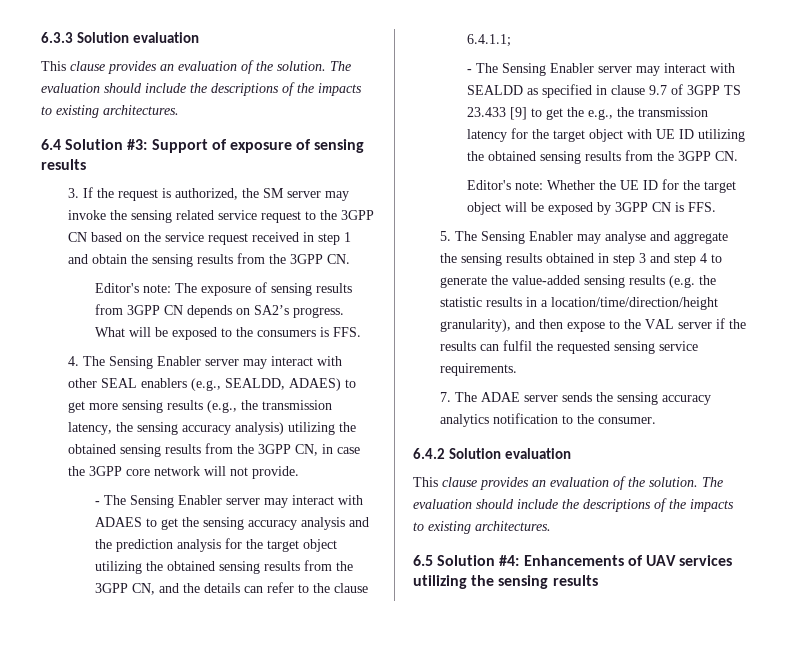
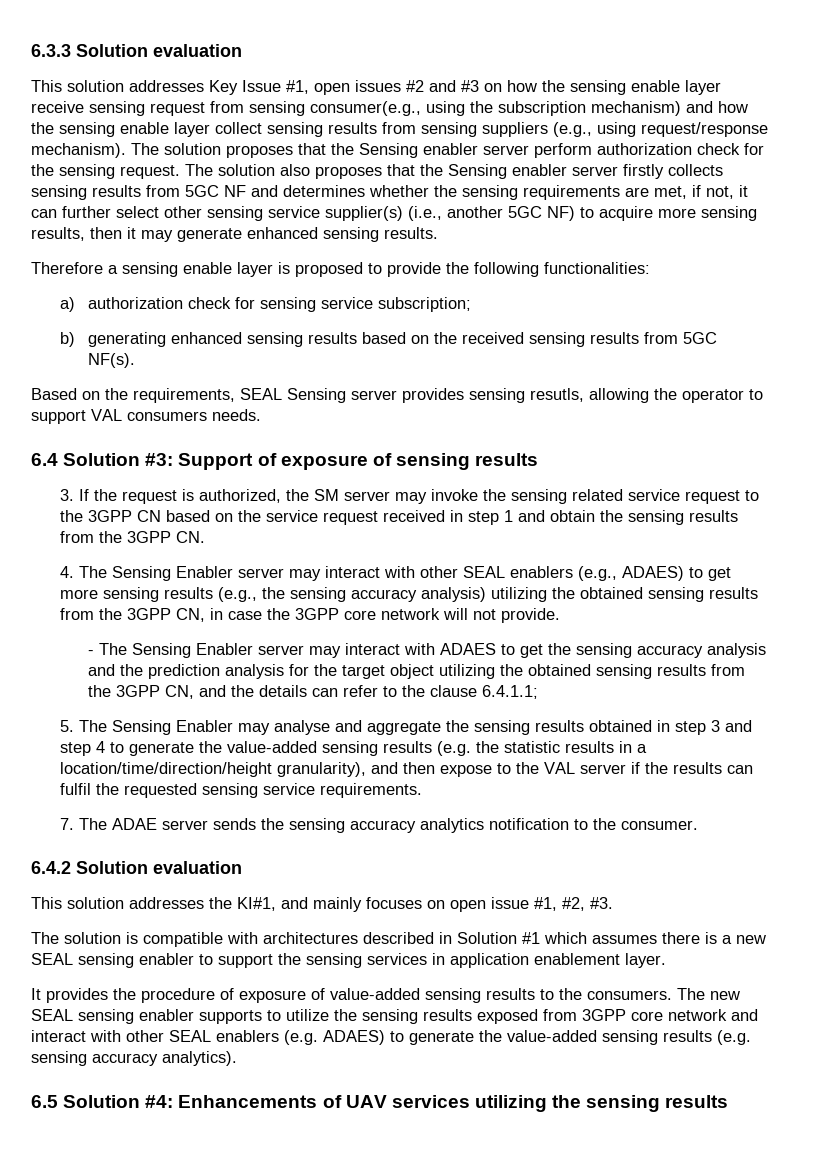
[70,60,351,74] [41,82,362,96] [41,105,179,118] clause provides an evaluation of the solution. The evaluation should include the descriptions of the impacts to existing architectures. -> [67,80,721,95] [31,101,748,116] [31,122,768,137] [31,143,764,158] [31,164,723,179] [31,185,748,200] [31,206,757,221] [31,227,438,242] [31,262,650,277] [59,297,472,312] [59,332,718,347] [88,353,136,368] [31,388,763,403] [31,409,261,424] solution addresses Key Issue #1, open issues #2 and #3 on how the sensing enable layer receive sensing request from sensing consumer(e.g., using the subscription mechanism) and how the sensing enable layer collect sensing results from sensing suppliers (e.g., using request/response mechanism). The solution proposes that the Sensing enabler server perform authorization check for the sensing request. The solution also proposes that the Sensing enabler server firstly collects sensing results from 5GC NF and determines whether the sensing requirements are met, if not, it can further select other sensing service supplier(s) (i.e., another 5GC NF) to acquire more sensing results, then it may generate enhanced sensing results. // Therefore a sensing enable layer is proposed to provide the following functionalities: // a) authorization check for sensing service subscription; // b) generating enhanced sensing results based on the received sensing results from 5GC NF(s). // Based on the requirements, SEAL Sensing server provides sensing resutls, allowing the operator to support VAL consumers needs.
[94,282,352,296] [94,304,344,318] [94,327,361,340] // Editor's note: The exposure of sensing results from 3GPP CN depends on SA2’s progress. What will be exposed to the consumers is FFS. -> (205, 537) none
[224,378,285,390] SEALDD, -> (617, 573) none
[261,400,332,410] [67,422,133,435] transmission latency, the -> (285, 593) none
[466,63,735,76] [466,84,741,98] [466,107,708,120] [466,128,745,142] [466,150,738,164] [466,179,736,193] [466,202,716,215] // - The Sensing Enabler server may interact with SEALDD as specified in clause 9.7 of 3GPP TS 23.433 [9] to get the e.g., the transmission latency for the target object with UE ID utilizing the obtained sensing results from the 3GPP CN. // Editor's note: Whether the UE ID for the target object will be exposed by 3GPP CN is FFS. -> (539, 692) none
[442,476,723,490] [413,498,734,512] [413,521,551,534] clause provides an evaluation of the solution. The evaluation should include the descriptions of the impacts to existing architectures. -> [67,897,613,912] [31,932,766,947] [31,953,666,968] [31,988,740,1003] [31,1009,758,1024] [31,1030,751,1045] [31,1051,237,1066] solution addresses the KI#1, and mainly focuses on open issue #1, #2, #3. // The solution is compatible with architectures described in Solution #1 which assumes there is a new SEAL sensing enabler to support the sensing services in application enablement layer. // It provides the procedure of exposure of value-added sensing results to the consumers. The new SEAL sensing enabler supports to utilize the sensing results exposed from 3GPP core network and interact with other SEAL enablers (e.g. ADAES) to generate the value-added sensing results (e.g. sensing accuracy analytics).

